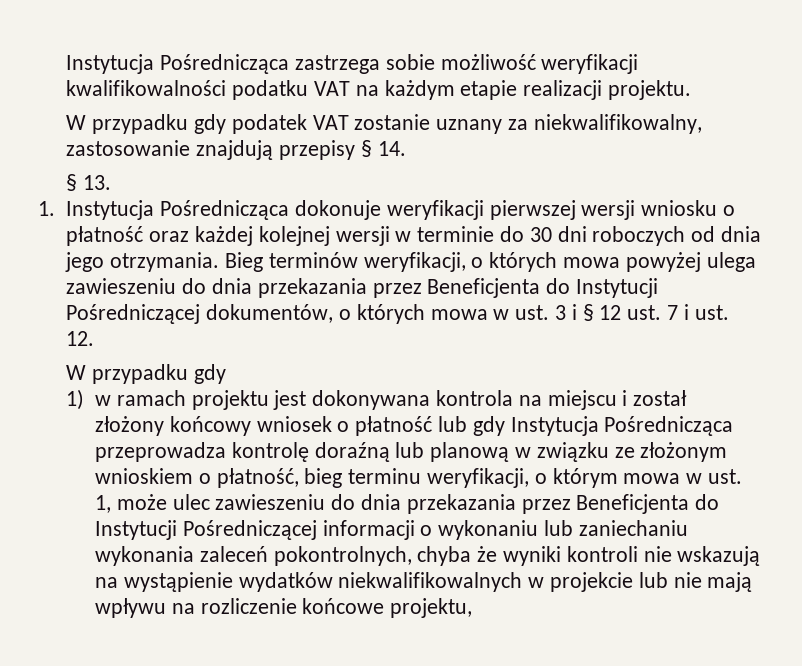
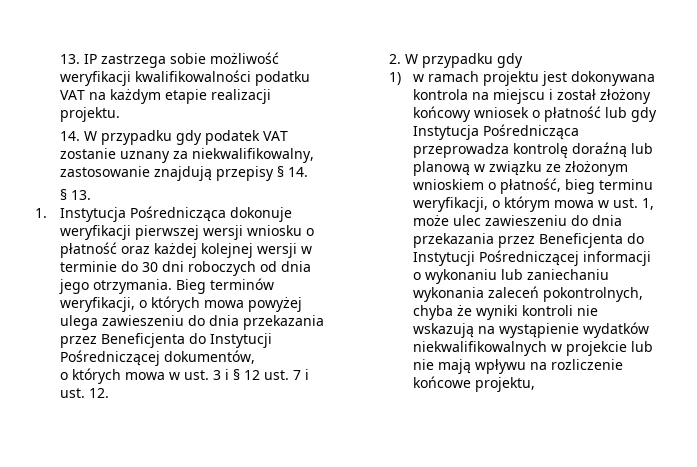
[66,54,290,74] Instytucja Pośrednicząca -> [59,54,97,64] 13. IP
(691, 90) none -> [59,131,80,141] 14.
(334, 313) none -> (255, 357) //
(95, 338) none -> [388,54,401,64] 2.

